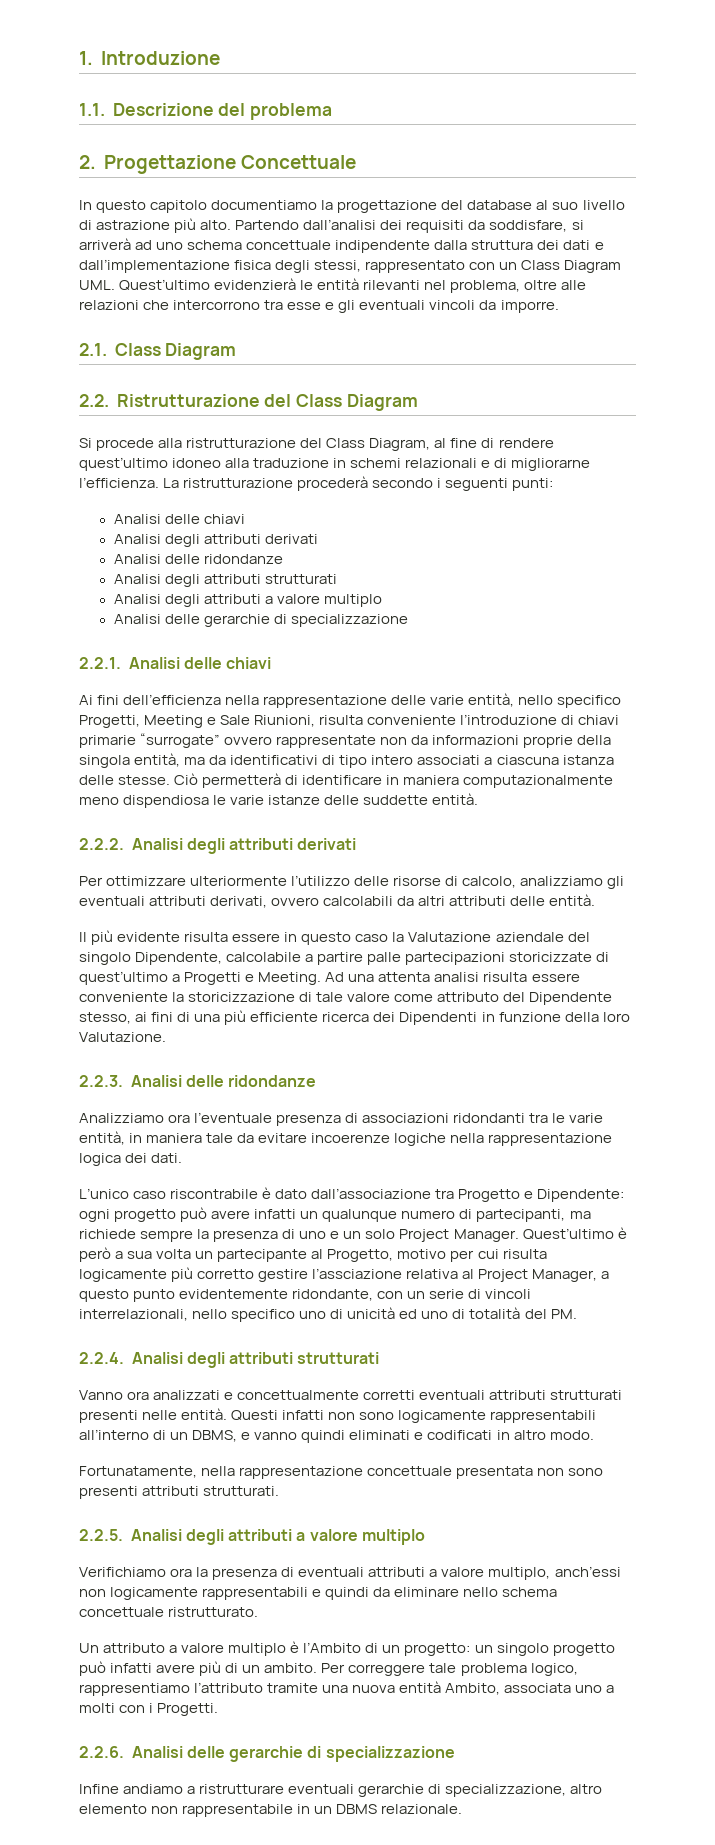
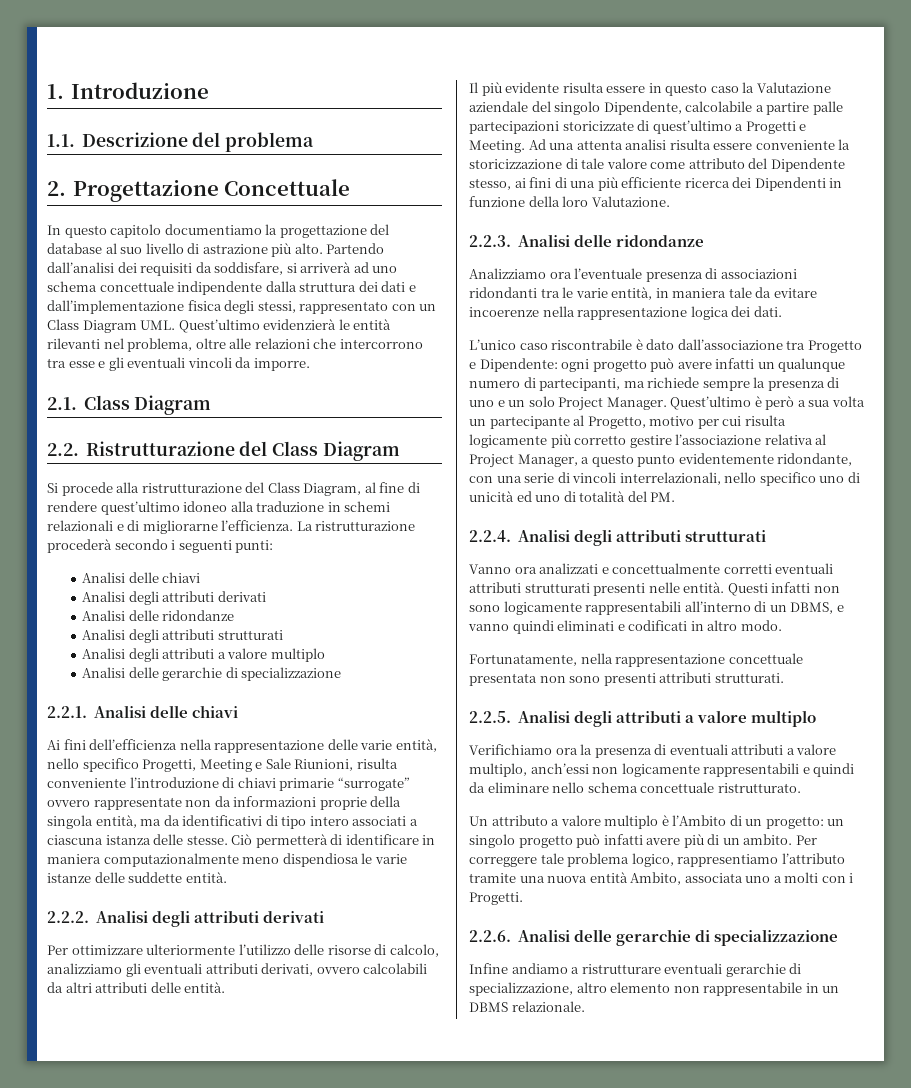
[394,1133,447,1146] logiche -> (539, 312) none
[312,1268,403,1279] l’assciazione -> [675,434,762,445] l’associazione
[407,1291,426,1299] un -> [496,476,522,483] una

